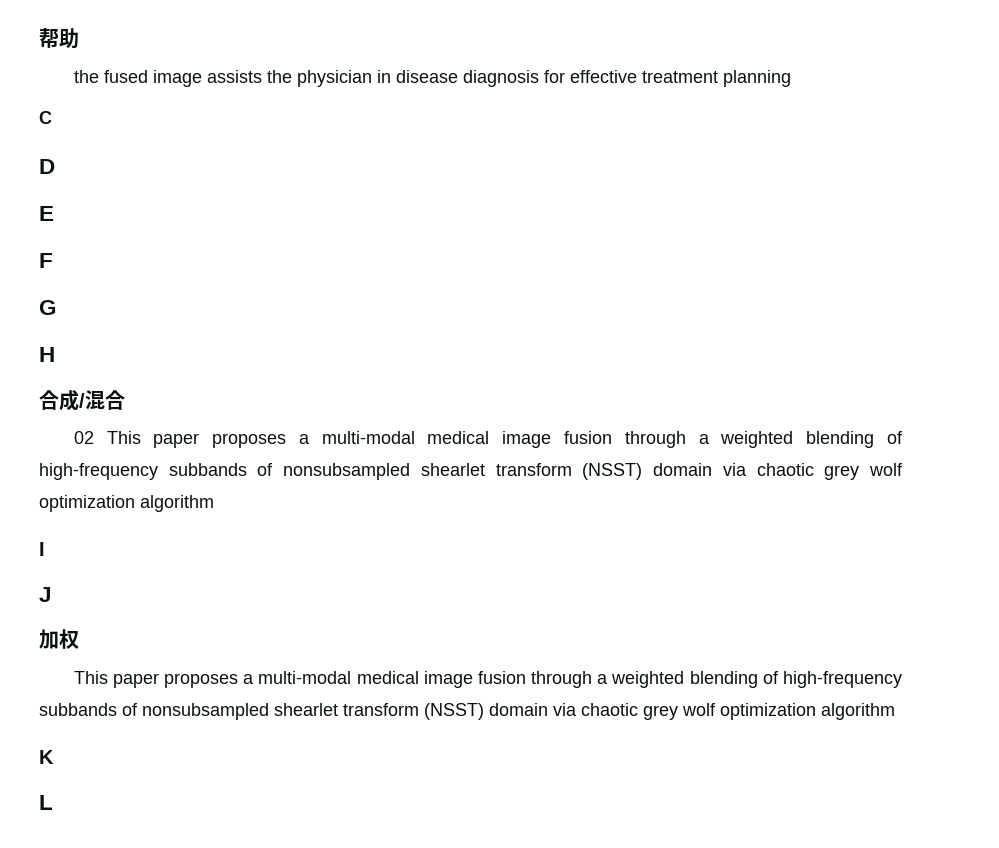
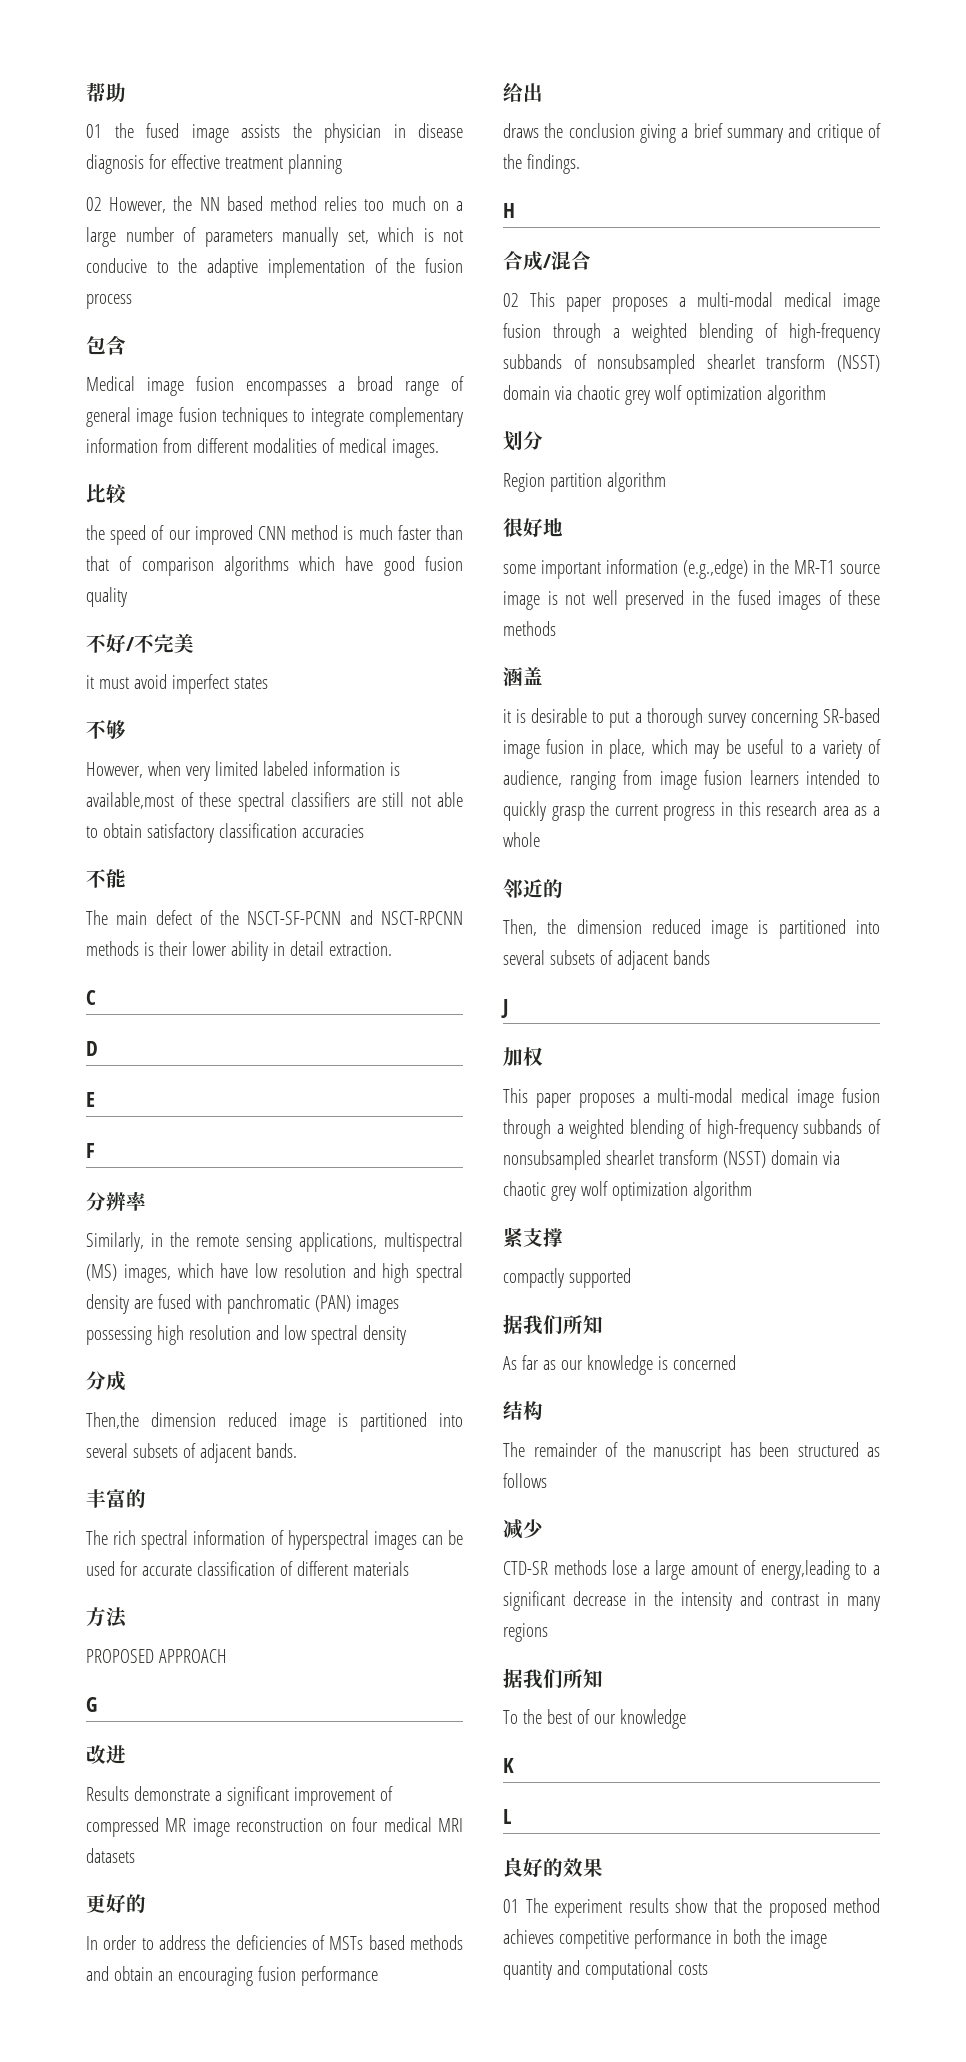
(79, 38) none -> [86,124,102,138] 01
[39,111,52,124] [39,159,55,174] [39,206,54,221] [39,253,53,268] [39,300,57,315] C // D // E // F // G -> [86,196,463,213] [86,227,463,247] [86,258,463,278] [86,294,132,309] [86,335,126,355] [86,376,465,396] [86,407,463,427] [86,438,439,458] [86,484,127,503] [86,525,463,545] [86,556,463,576] [86,587,127,607] [86,633,194,653] [86,674,268,694] [86,720,126,739] [86,761,400,781] [86,792,463,812] [86,823,364,843] [86,869,126,888] [86,910,464,925] [86,941,392,961] [86,990,96,1005] [86,1041,98,1056] [86,1092,95,1107] [86,1143,95,1158] [86,1191,146,1211] [86,1232,463,1252] [86,1263,463,1283] [86,1294,399,1314] [86,1325,406,1345] [86,1371,126,1391] [86,1412,463,1432] [86,1443,297,1463] [86,1489,146,1508] [86,1530,463,1550] [86,1561,409,1576] [86,1607,127,1628] [86,1649,227,1663] [86,1697,97,1712] [86,1745,126,1764] [86,1786,393,1806] [86,1817,463,1837] [86,1848,135,1863] [86,1894,146,1913] [86,1935,464,1950] [86,1966,378,1986] [503,82,543,102] [503,123,881,143] [503,154,580,174] 02 However, the NN based method relies too much on a large number of parameters manually set, which is not conducive to the adaptive implementation of the fusion process // 包含 // Medical image fusion encompasses a broad range of general image fusion techniques to integrate complementary information from different modalities of medical images. // 比较 // the speed of our improved CNN method is much faster than that of comparison algorithms which have good fusion quality // 不好/不完美 // it must avoid imperfect states // 不够 // However, when very limited labeled information is available,most of these spectral classifiers are still not able to obtain satisfactory classification accuracies // 不能 // The main defect of the NSCT-SF-PCNN and NSCT-RPCNN methods is their lower ability in detail extraction. // C // D // E // F // 分辨率 // Similarly, in the remote sensing applications, multispectral (MS) images, which have low resolution and high spectral density are fused with panchromatic (PAN) images possessing high resolution and low spectral density // 分成 // Then,the dimension reduced image is partitioned into several subsets of adjacent bands. // 丰富的 // The rich spectral information of hyperspectral images can be used for accurate classification of different materials // 方法 // PROPOSED APPROACH // G // 改进 // Results demonstrate a significant improvement of compressed MR image reconstruction on four medical MRI datasets // 更好的 // In order to address the deficiencies of MSTs based methods and obtain an encouraging fusion performance // 给出 // draws the conclusion giving a brief summary and critique of the findings.
[39,542,45,556] I -> [503,431,543,451] [503,472,666,492] [503,518,563,537] [503,559,880,579] [503,590,880,610] [503,621,556,636] [503,667,543,686] [503,708,880,728] [503,739,881,759] [503,770,880,790] [503,801,880,821] [503,832,540,847] [503,878,563,899] [503,919,880,939] [503,950,710,970] 划分 // Region partition algorithm // 很好地 // some important information (e.g.,edge) in the MR-T1 source image is not well preserved in the fused images of these methods // 涵盖 // it is desirable to put a thorough survey concerning SR-based image fusion in place, which may be useful to a variety of audience, ranging from image fusion learners intended to quickly grasp the current progress in this research area as a whole // 邻近的 // Then, the dimension reduced image is partitioned into several subsets of adjacent bands
[39,750,54,764] [39,795,53,810] K // L -> [503,1227,563,1248] [503,1268,631,1288] [503,1314,603,1335] [503,1355,736,1375] [503,1401,543,1420] [503,1442,880,1462] [503,1473,547,1488] [503,1519,544,1539] [503,1560,880,1580] [503,1591,880,1611] [503,1623,548,1642] [503,1668,603,1689] [503,1709,686,1729] [503,1758,514,1773] [503,1809,511,1824] [503,1857,603,1877] [503,1898,880,1918] [503,1929,827,1949] [503,1960,708,1980] 紧支撑 // compactly supported // 据我们所知 // As far as our knowledge is concerned // 结构 // The remainder of the manuscript has been structured as follows // 减少 // CTD-SR methods lose a large amount of energy,leading to a significant decrease in the intensity and contrast in many regions // 据我们所知 // To the best of our knowledge // K // L // 良好的效果 // 01 The experiment results show that the proposed method achieves competitive performance in both the image quantity and computational costs

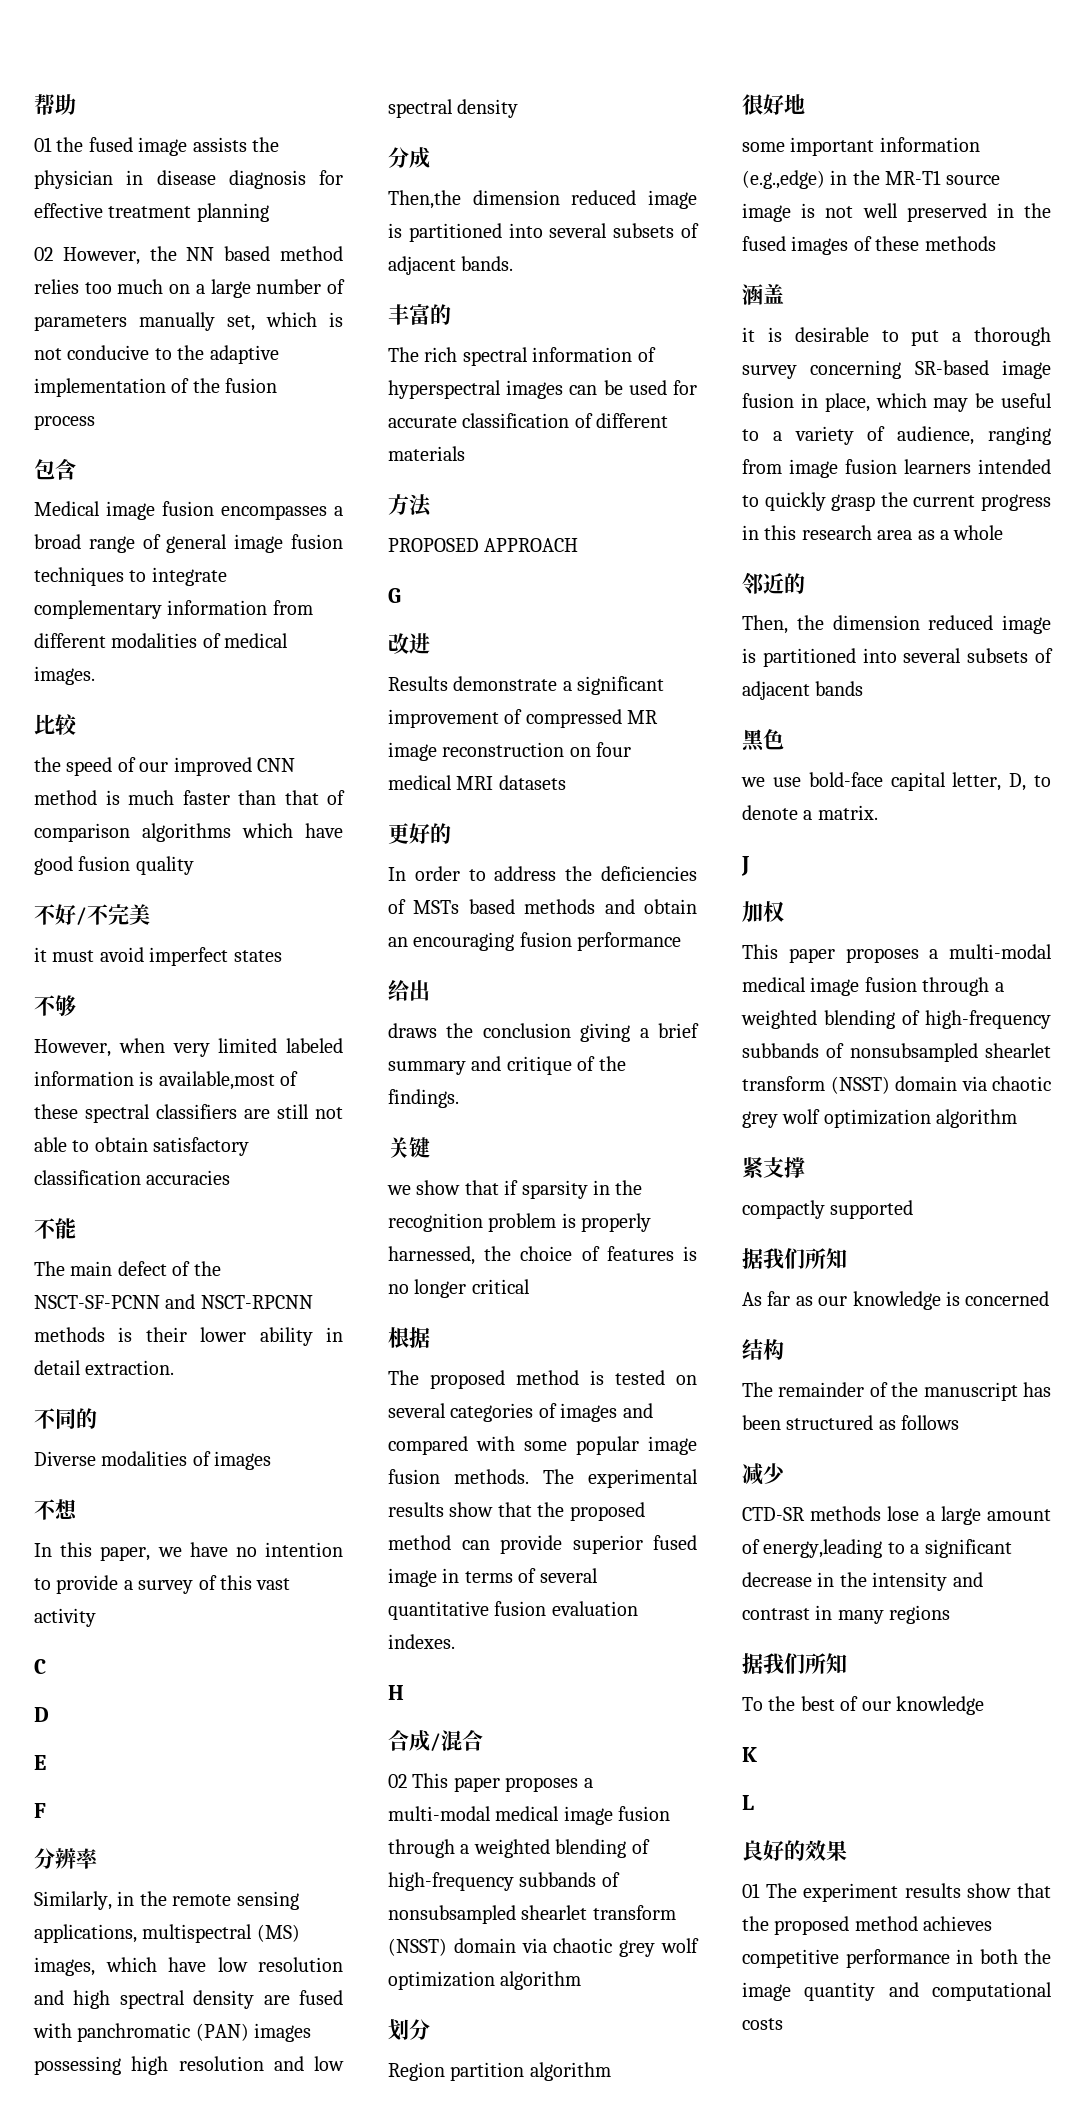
(392, 949) none -> [34,1408,97,1429] [34,1451,272,1470] [34,1499,78,1520] [34,1542,344,1561] [34,1575,291,1594] [34,1608,96,1627] // 不同的 // Diverse modalities of images // 不想 // In this paper, we have no intention to provide a survey of this vast activity
(580, 164) none -> [388,1137,430,1158] [387,1180,643,1199] [388,1213,652,1232] [388,1246,697,1265] [388,1279,530,1298] [388,1327,430,1348] [388,1370,697,1389] [388,1403,653,1422] [388,1436,697,1455] [388,1469,698,1488] [388,1502,645,1521] [388,1535,697,1554] [388,1568,598,1587] [388,1601,638,1620] [388,1634,455,1649] // 关键 // we show that if sparsity in the recognition problem is properly harnessed, the choice of features is no longer critical // 根据 // The proposed method is tested on several categories of images and compared with some popular image fusion methods. The experimental results show that the proposed method can provide superior fused image in terms of several quantitative fusion evaluation indexes.
(710, 957) none -> [742,729,784,752] [741,772,1051,791] [742,805,878,820] // 黑色 // we use bold-face capital letter, D, to denote a matrix.

